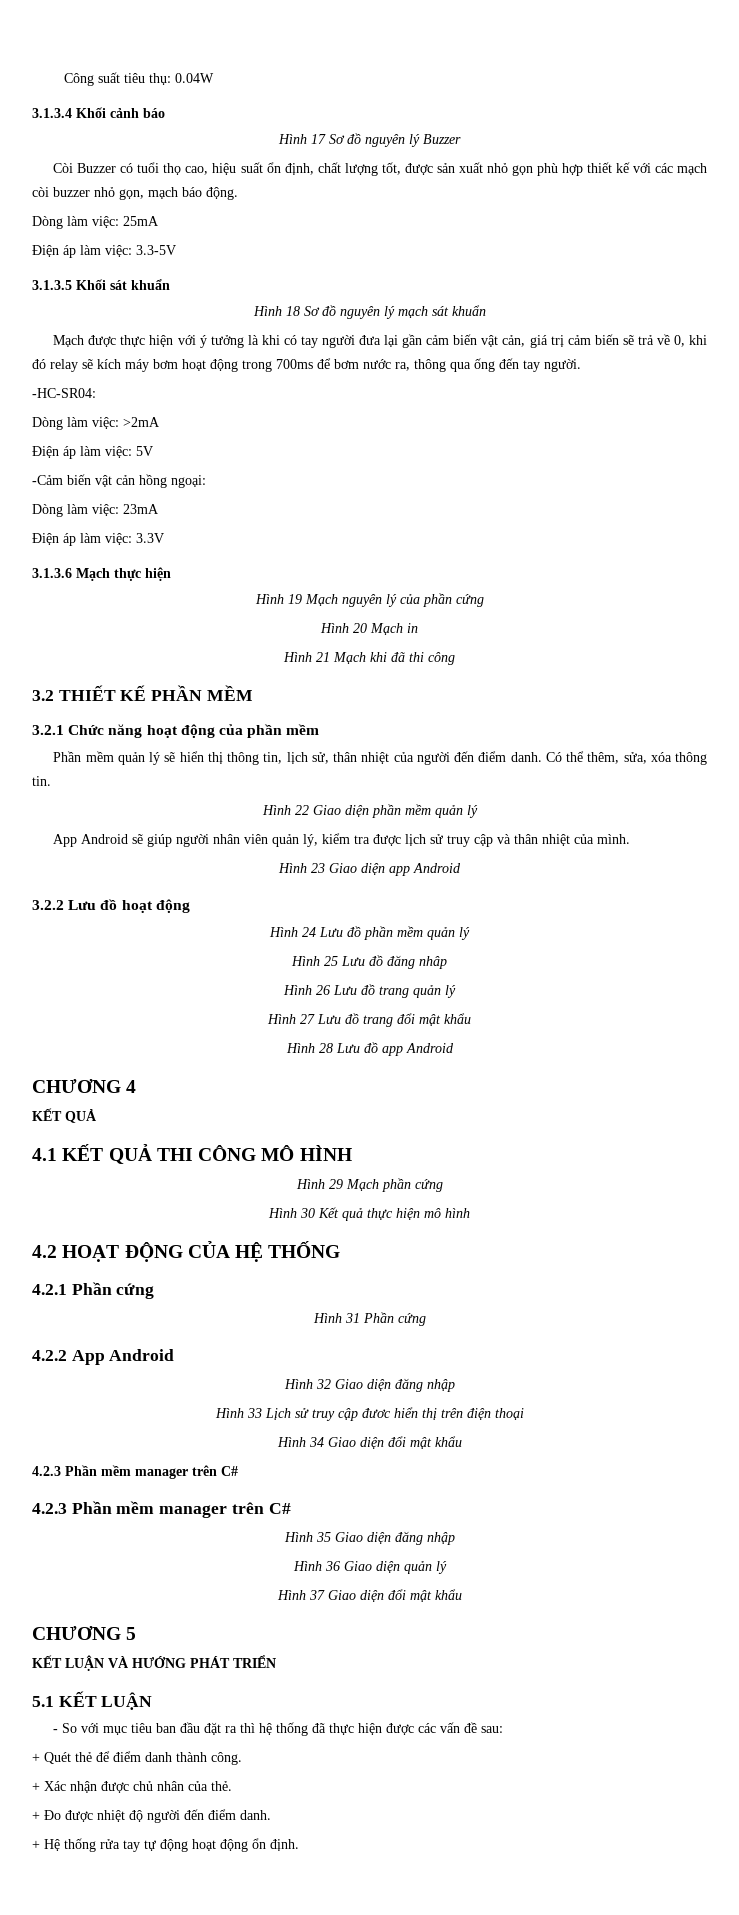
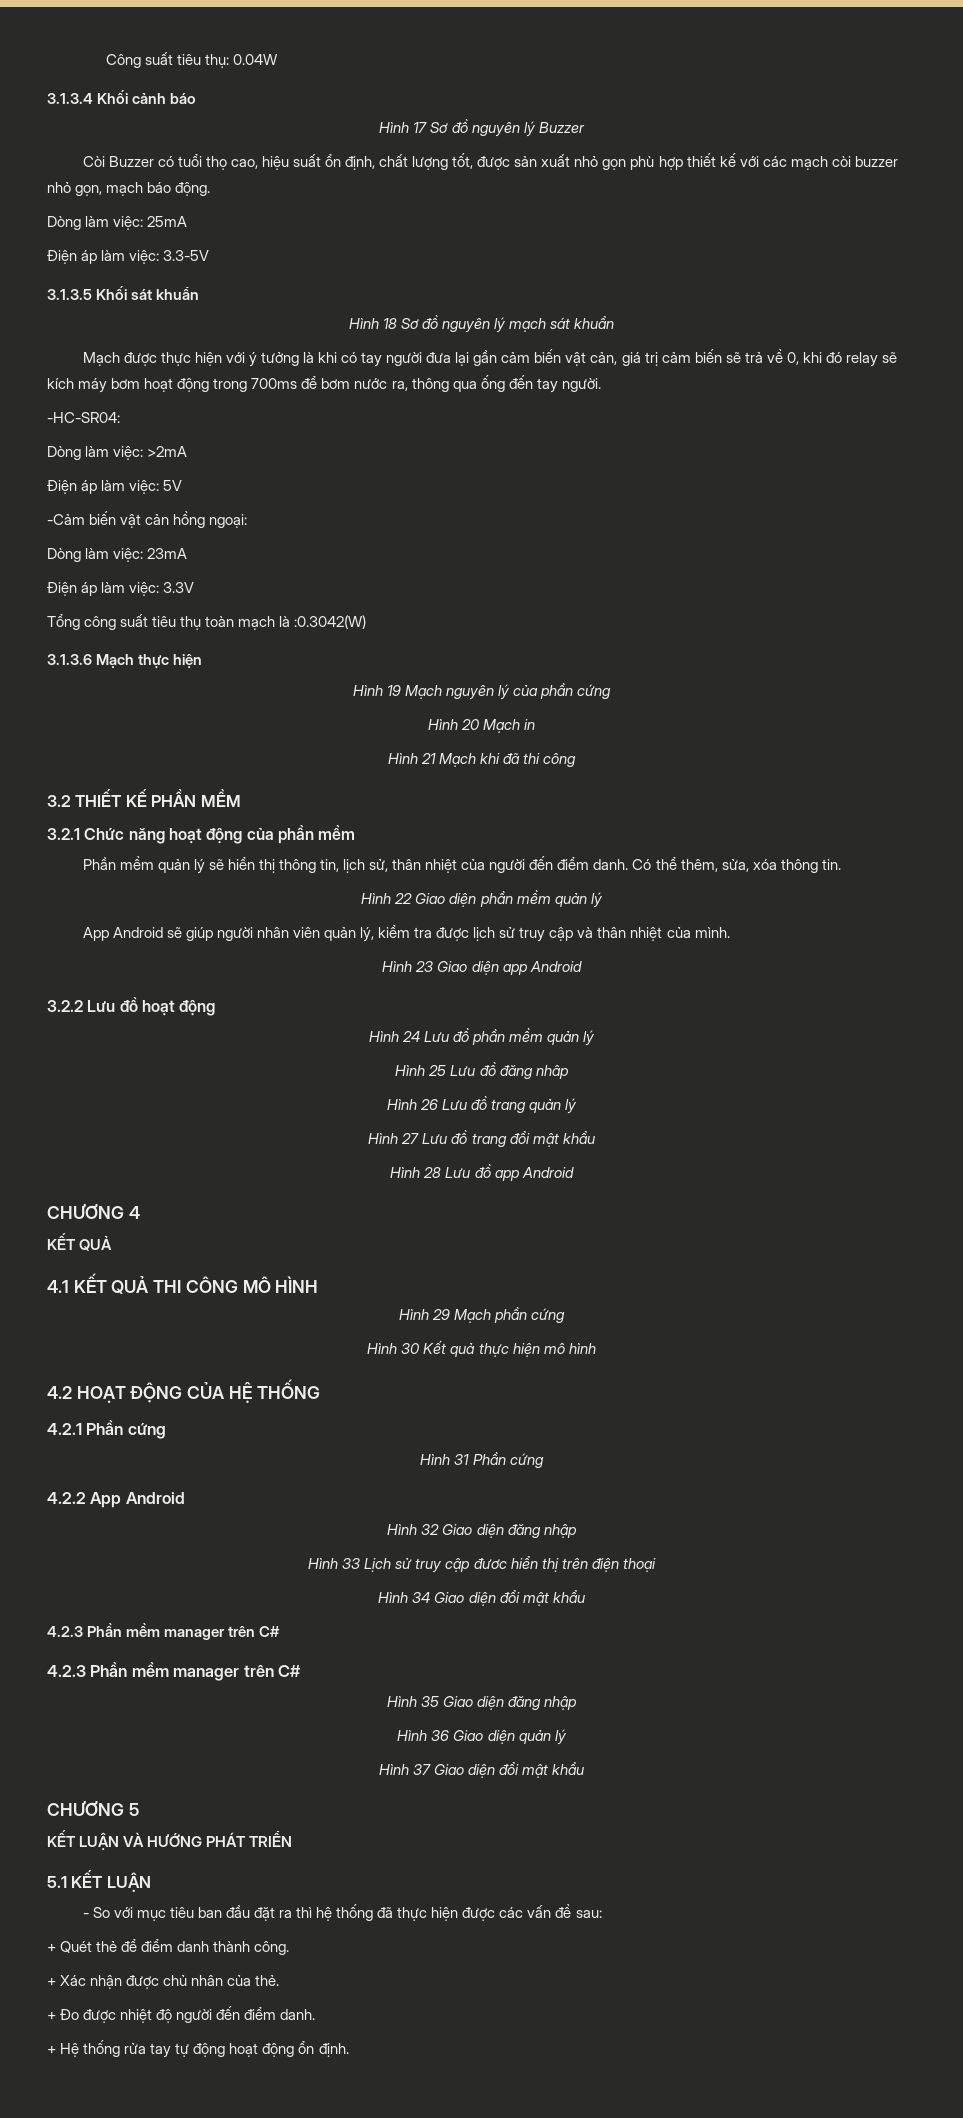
(164, 538) none -> [47,614,367,630] // Tổng công suất tiêu thụ toàn mạch là :0.3042(W)

